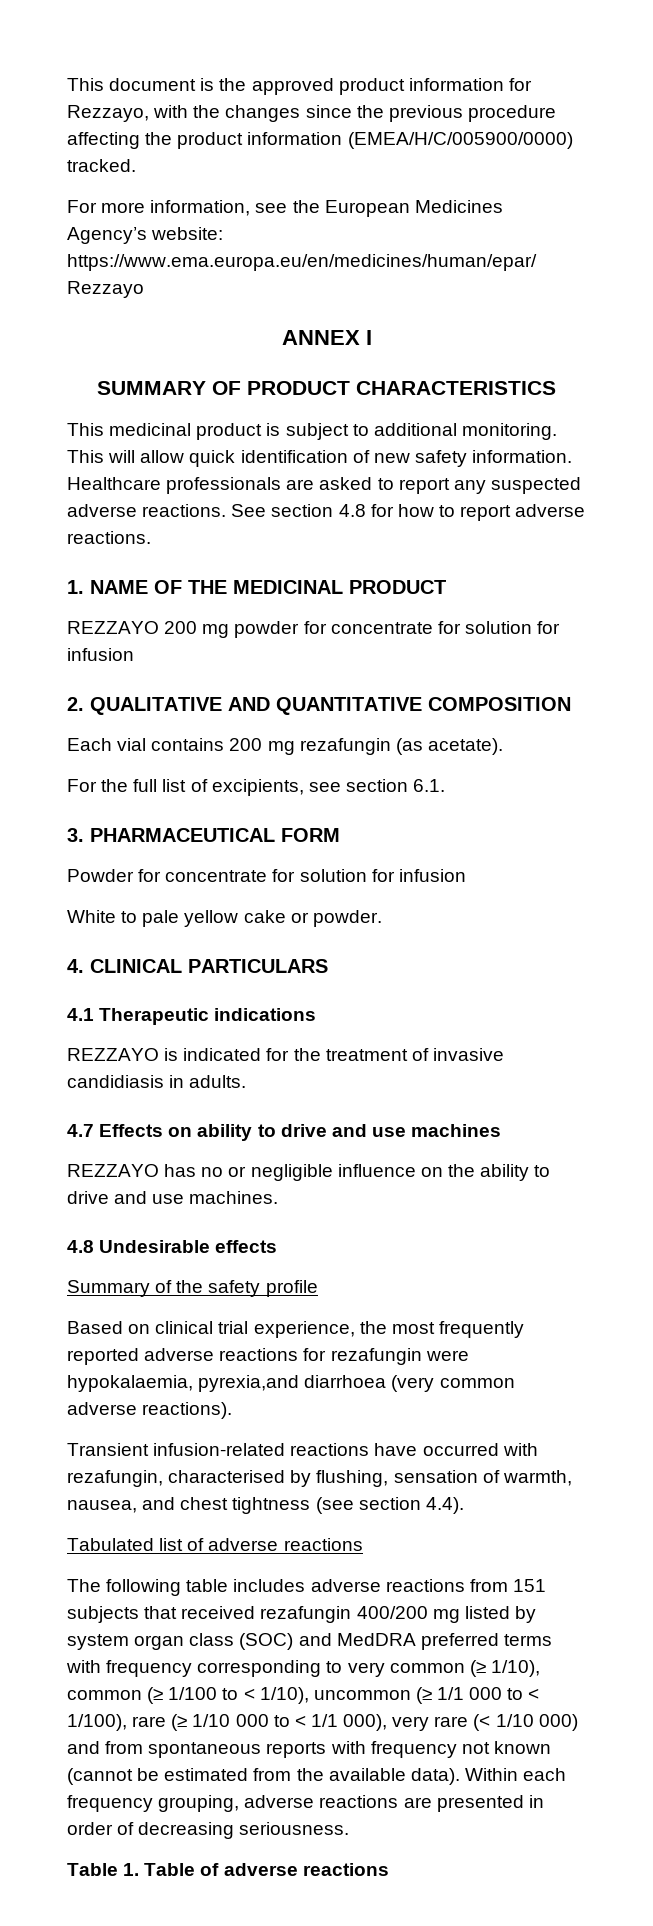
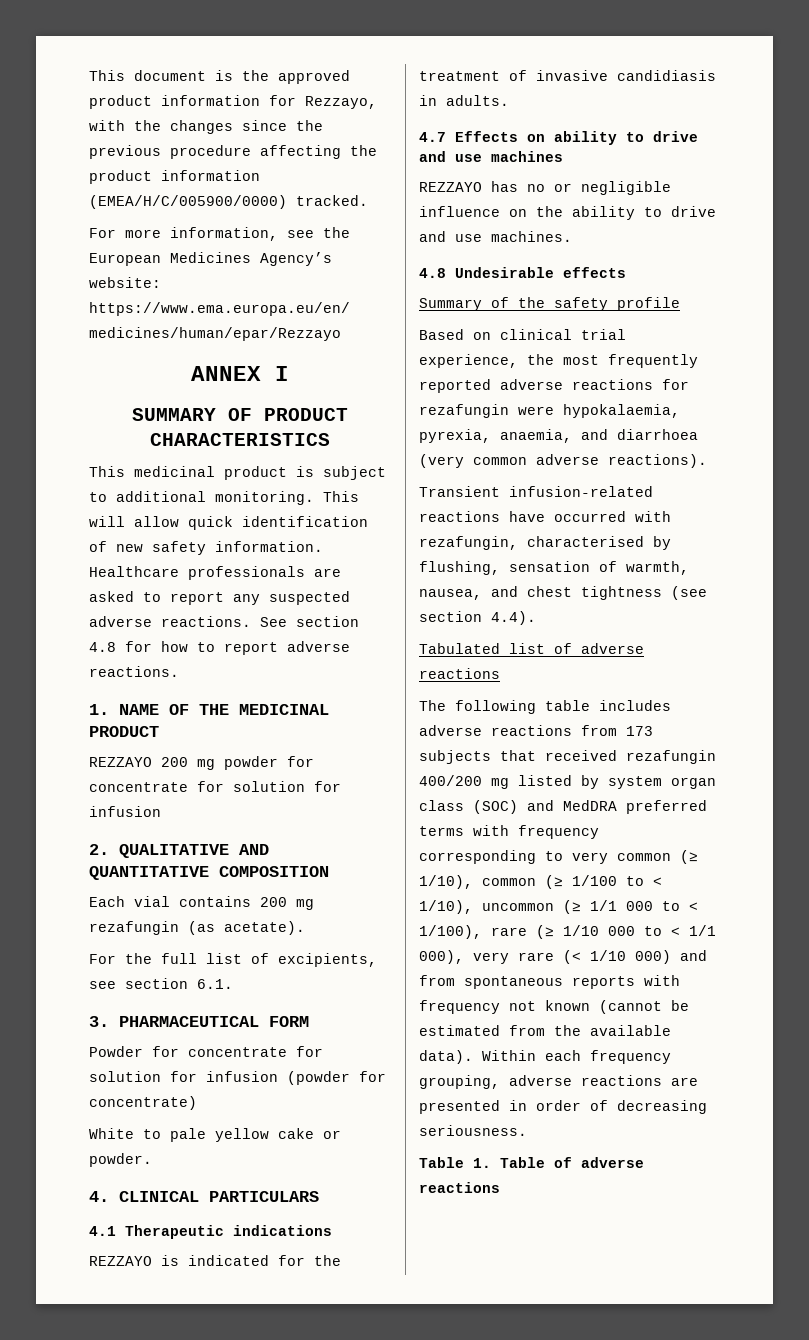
(466, 875) none -> [287,1071,386,1085] [89,1096,197,1110] (powder for concentrate)
[198,1375,300,1392] pyrexia,and -> [419,429,608,443] pyrexia, anaemia, and
[512,1579,546,1592] 151 -> [626,726,653,736] 173

